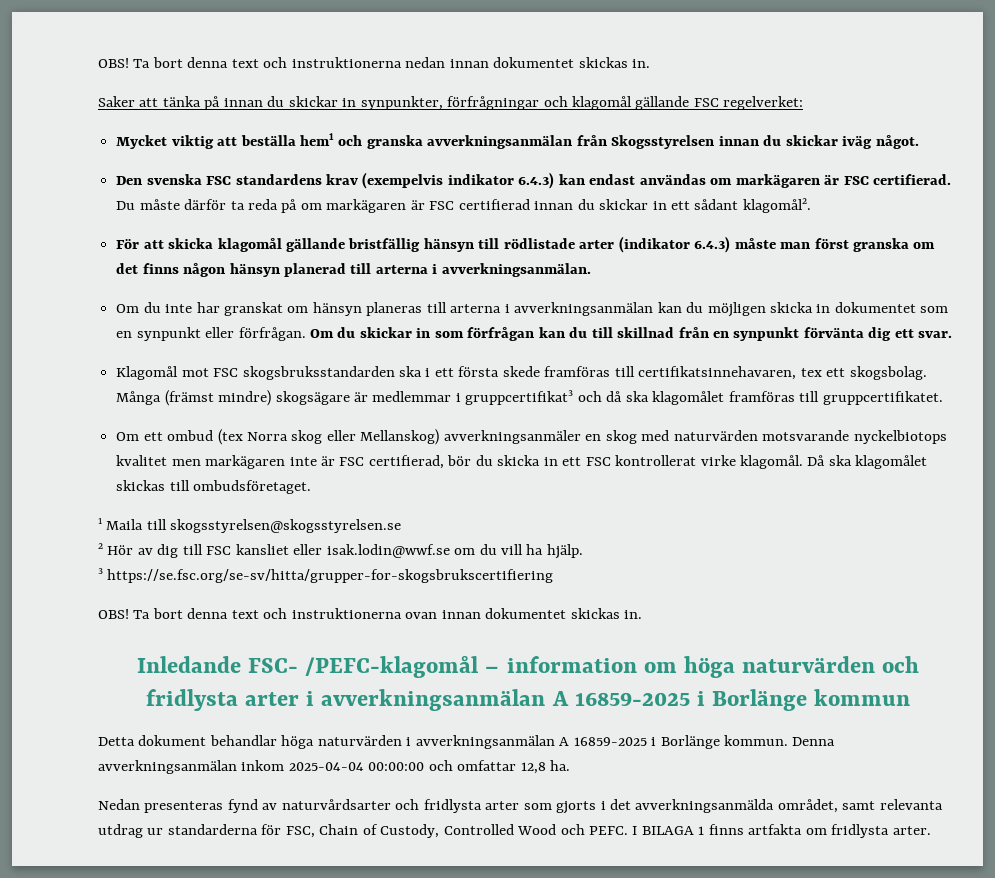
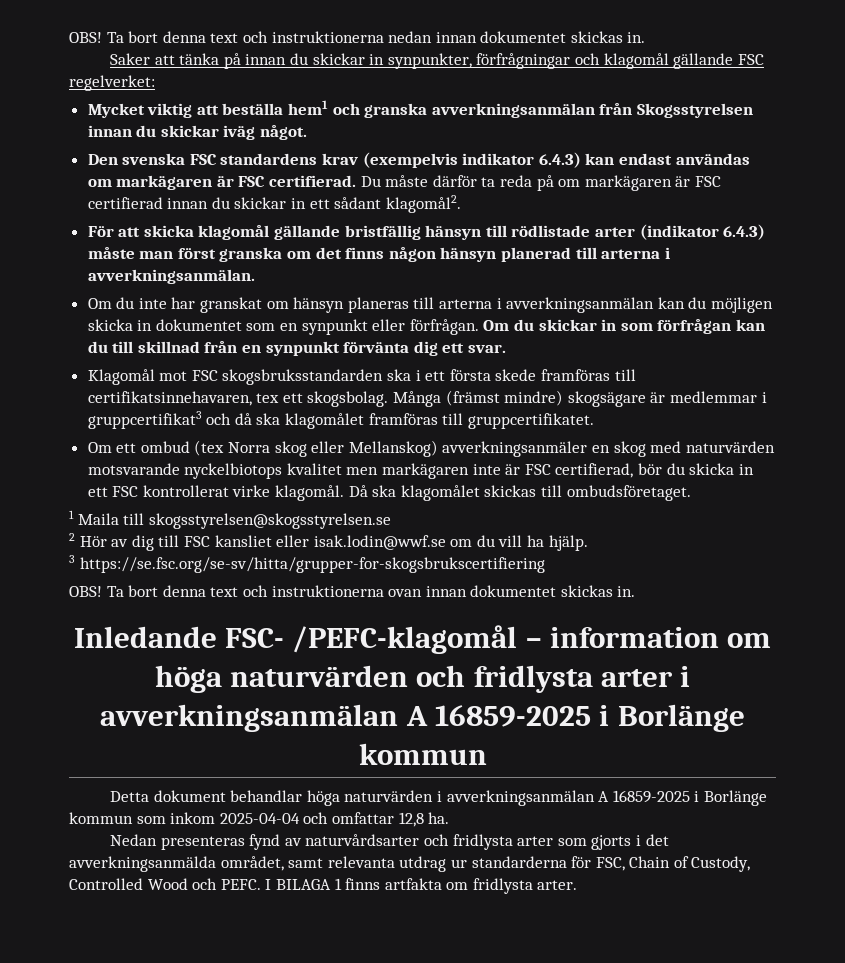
[724,735,836,746] [98,760,237,774] kommun. Denna avverkningsanmälan -> [69,812,166,824] kommun som
[368,762,425,771] 00:00:00 -> (300, 818) none

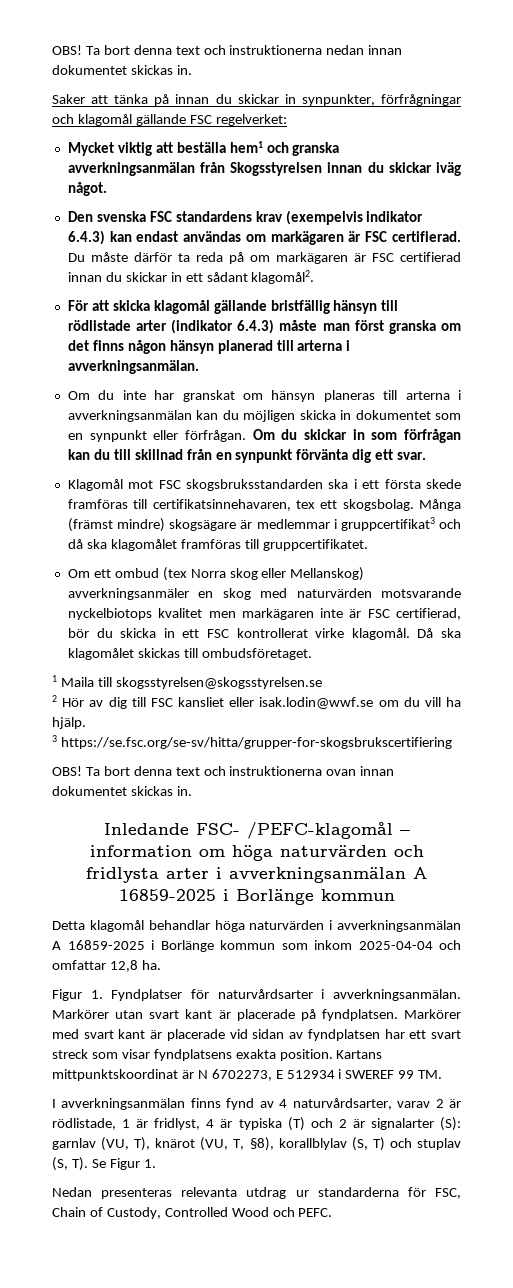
[153,790,226,802] dokument -> [89,920,144,932] klagomål
[110,834,669,850] [69,856,324,872] Nedan presenteras fynd av naturvårdsarter och fridlysta arter som gjorts i det avverkningsanmälda området, samt -> [52,989,461,1001] [52,1009,461,1021] [52,1029,462,1041] [52,1049,383,1061] [52,1069,443,1081] [52,1098,462,1110] [52,1117,461,1131] [52,1137,461,1151] [52,1157,156,1171] [52,1187,173,1199] Figur 1. Fyndplatser för naturvårdsarter i avverkningsanmälan. Markörer utan svart kant är placerade på fyndplatsen. Markörer med svart kant är placerade vid sidan av fyndplatsen har ett svart streck som visar fyndplatsens exakta position. Kartans mittpunktskoordinat är N 6702273, E 512934 i SWEREF 99 TM. // I avverkningsanmälan finns fynd av 4 naturvårdsarter, varav 2 är rödlistade, 1 är fridlyst, 4 är typiska (T) och 2 är signalarter (S): garnlav (VU, T), knärot (VU, T, §8), korallblylav (S, T) och stuplav (S, T). Se Figur 1. // Nedan presenteras
[265,878,578,894] I BILAGA 1 finns artfakta om fridlysta arter. -> (333, 1212) none

